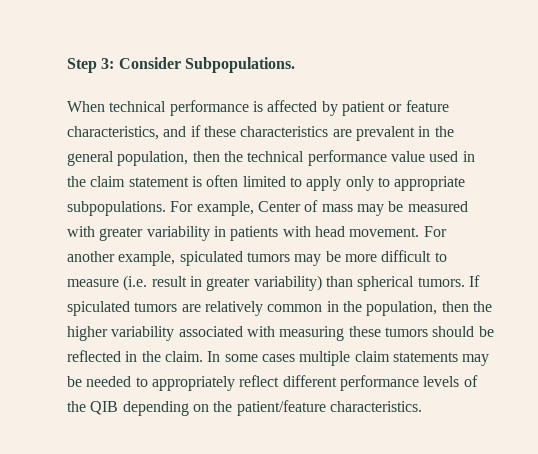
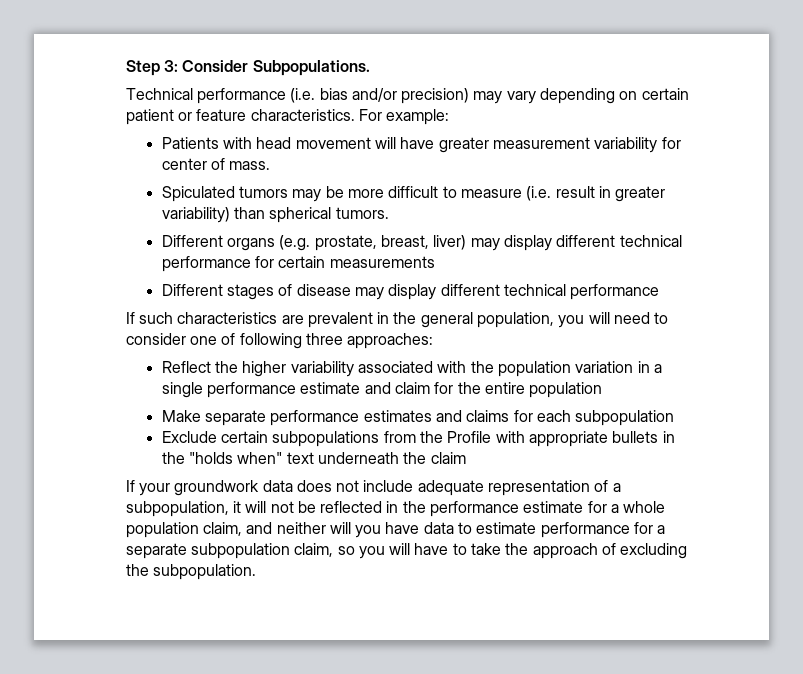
[66,100,449,116] [66,125,454,141] [66,150,475,166] [66,175,466,191] [66,200,468,216] [66,226,447,241] [66,251,243,266] When technical performance is affected by patient or feature characteristics, and if these characteristics are prevalent in the general population, then the technical performance value used in the claim statement is often limited to apply only to appropriate subpopulations. For example, Center of mass may be measured with greater variability in patients with head movement. For another example, spiculated -> [125,88,689,104] [125,109,450,125] [161,137,681,153] [161,158,271,170] [161,186,235,202] Technical performance (i.e. bias and/or precision) may vary depending on certain patient or feature characteristics. For example: // Patients with head movement will have greater measurement variability for center of mass. // Spiculated
[468,275,480,287] [66,301,469,316] If spiculated tumors are relatively common in the population, then -> [161,235,682,251] [161,256,435,272] [161,284,660,300] [125,312,669,328] [125,333,434,349] [161,361,211,373] // Different organs (e.g. prostate, breast, liver) may display different technical performance for certain measurements // Different stages of disease may display different technical performance // If such characteristics are prevalent in the general population, you will need to consider one of following three approaches: // Reflect
[279,326,494,341] [66,350,490,366] [66,375,478,391] [66,400,422,416] measuring these tumors should be reflected in the claim. In some cases multiple claim statements may be needed to appropriately reflect different performance levels of the QIB depending on the patient/feature characteristics. -> [470,361,662,377] [161,382,603,398] [161,410,675,426] [161,431,675,447] [161,452,466,464] [125,480,621,496] [125,501,666,517] [125,522,666,538] [125,543,688,559] [125,564,256,580] the population variation in a single performance estimate and claim for the entire population // Make separate performance estimates and claims for each subpopulation // Exclude certain subpopulations from the Profile with appropriate bullets in the "holds when" text underneath the claim // If your groundwork data does not include adequate representation of a subpopulation, it will not be reflected in the performance estimate for a whole population claim, and neither will you have data to estimate performance for a separate subpopulation claim, so you will have to take the approach of excluding the subpopulation.

